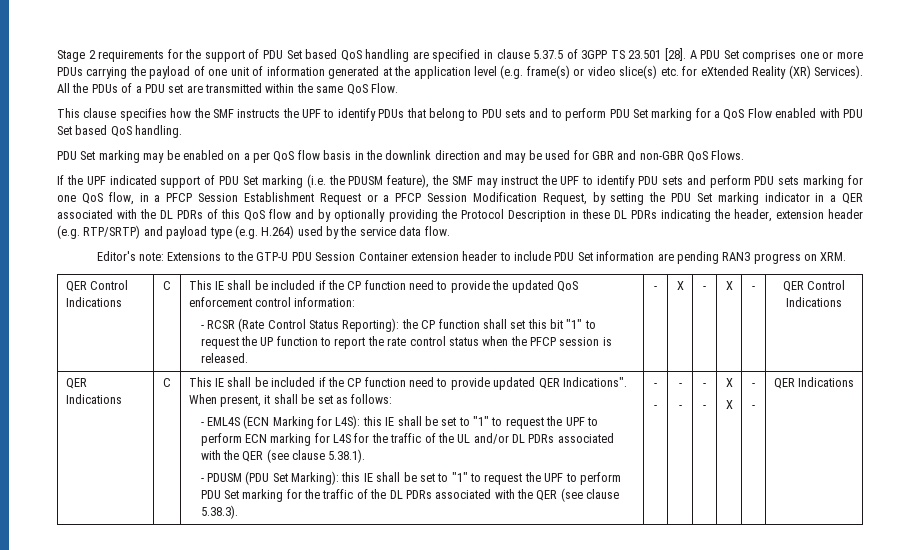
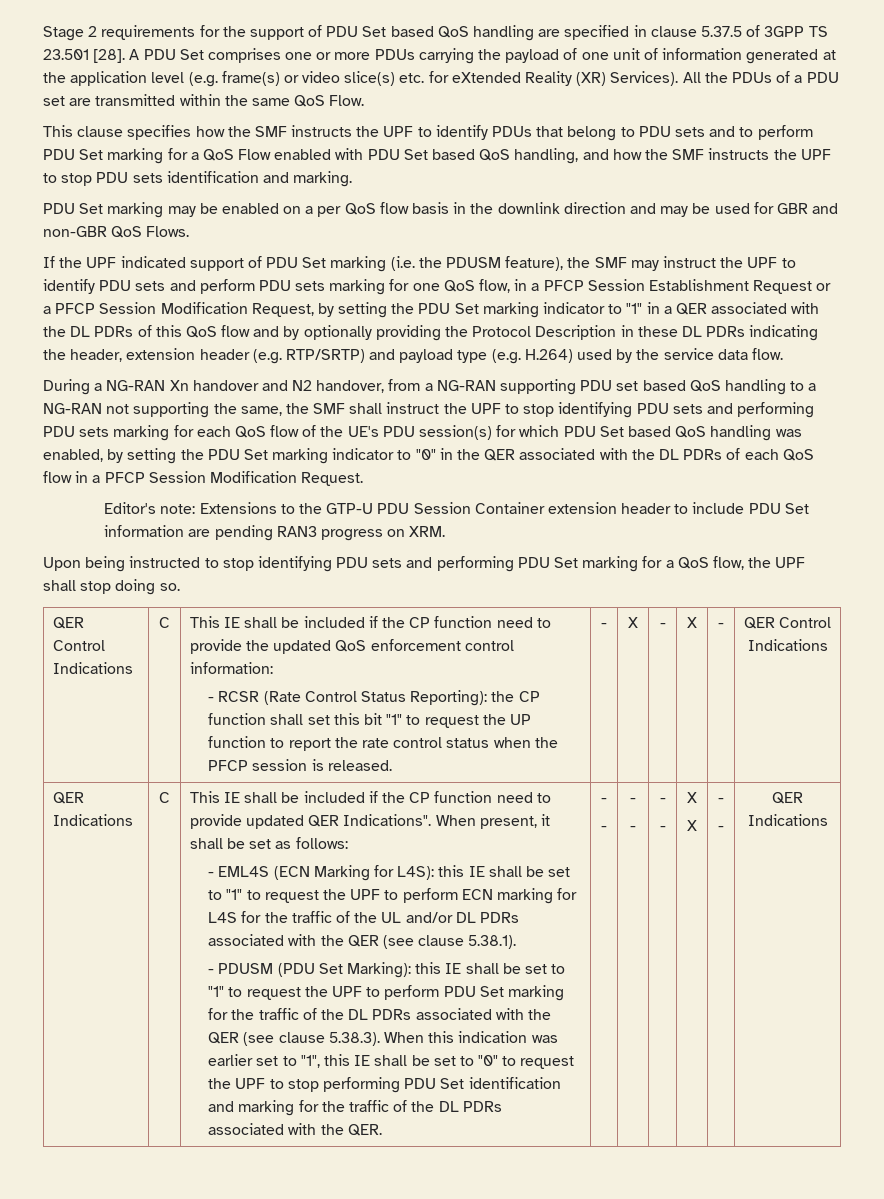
[135,125,183,138] handling. -> [514,148,831,164] [43,171,353,187] handling, and how the SMF instructs the UPF to stop PDU sets identification and marking.
(810, 197) none -> [608,303,643,314] to "1"
(450, 231) none -> [43,379,817,395] [43,402,815,418] [43,425,802,441] [43,448,814,464] [43,471,364,486] // During a NG-RAN Xn handover and N2 handover, from a NG-RAN supporting PDU set based QoS handling to a NG-RAN not supporting the same, the SMF shall instruct the UPF to stop identifying PDU sets and performing PDU sets marking for each QoS flow of the UE's PDU session(s) for which PDU Set based QoS handling was enabled, by setting the PDU Set marking indicator to "0" in the QER associated with the DL PDRs of each QoS flow in a PFCP Session Modification Request.
(847, 256) none -> [43,556,806,572] [43,579,180,595] // Upon being instructed to stop identifying PDU sets and performing PDU Set marking for a QoS flow, the UPF shall stop doing so.
(238, 512) none -> [383,1031,558,1043] [208,1054,575,1069] [208,1077,561,1093] [208,1100,502,1116] [208,1123,382,1136] When this indication was earlier set to "1", this IE shall be set to "0" to request the UPF to stop performing PDU Set identification and marking for the traffic of the DL PDRs associated with the QER.

